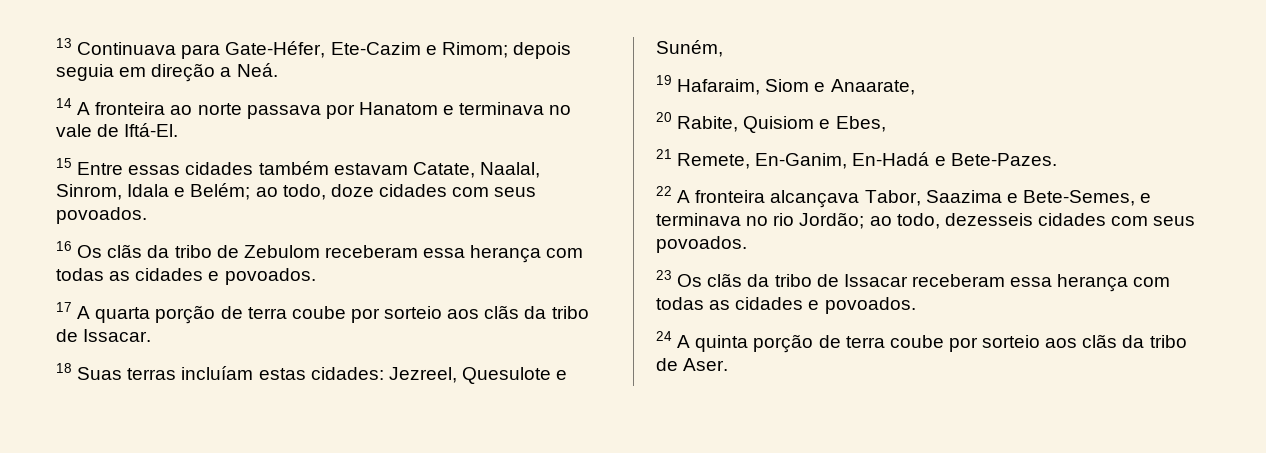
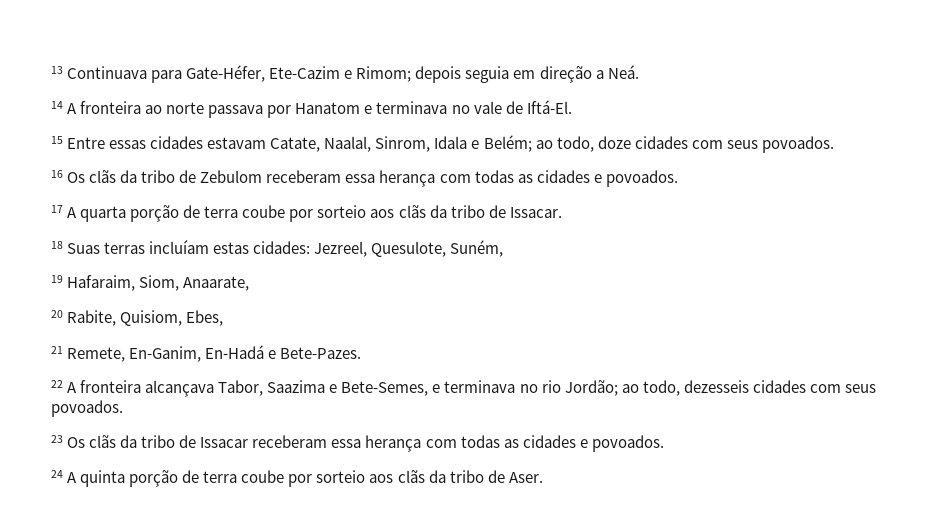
[258,161,329,175] também -> (204, 142) none
[461,367,568,384] Quesulote e -> [371,241,447,257] Quesulote,
[765,79,826,92] Siom e -> [139,275,180,291] Siom,
[743,116,831,133] Quisiom e -> [120,310,183,326] Quisiom,

